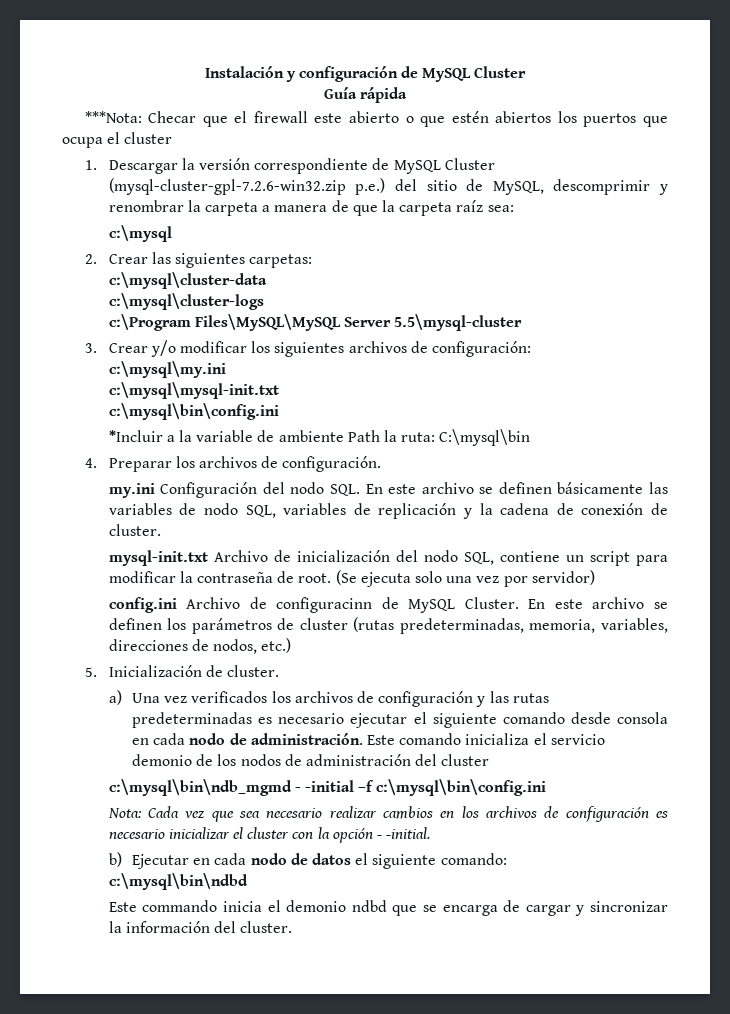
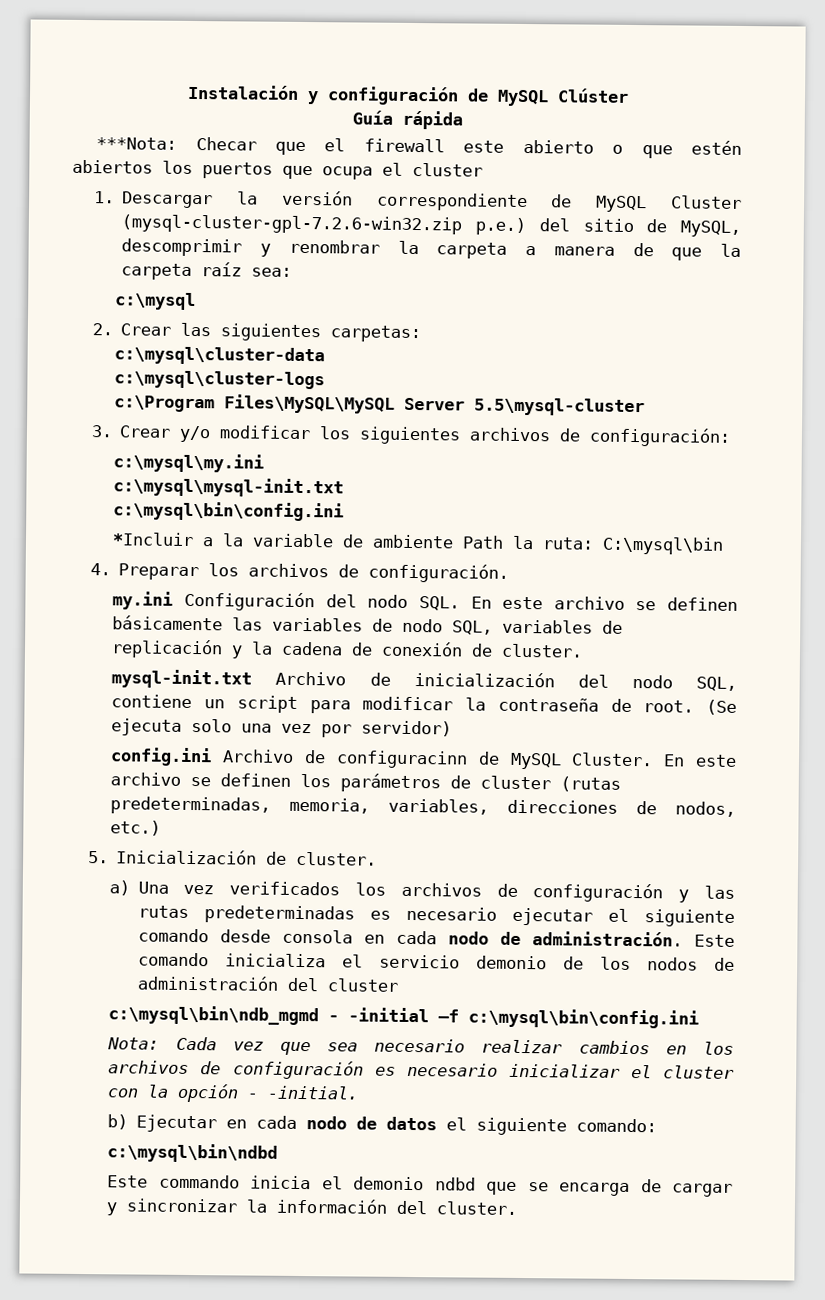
[474,66,527,78] Cluster -> [556,88,629,103] Clúster

